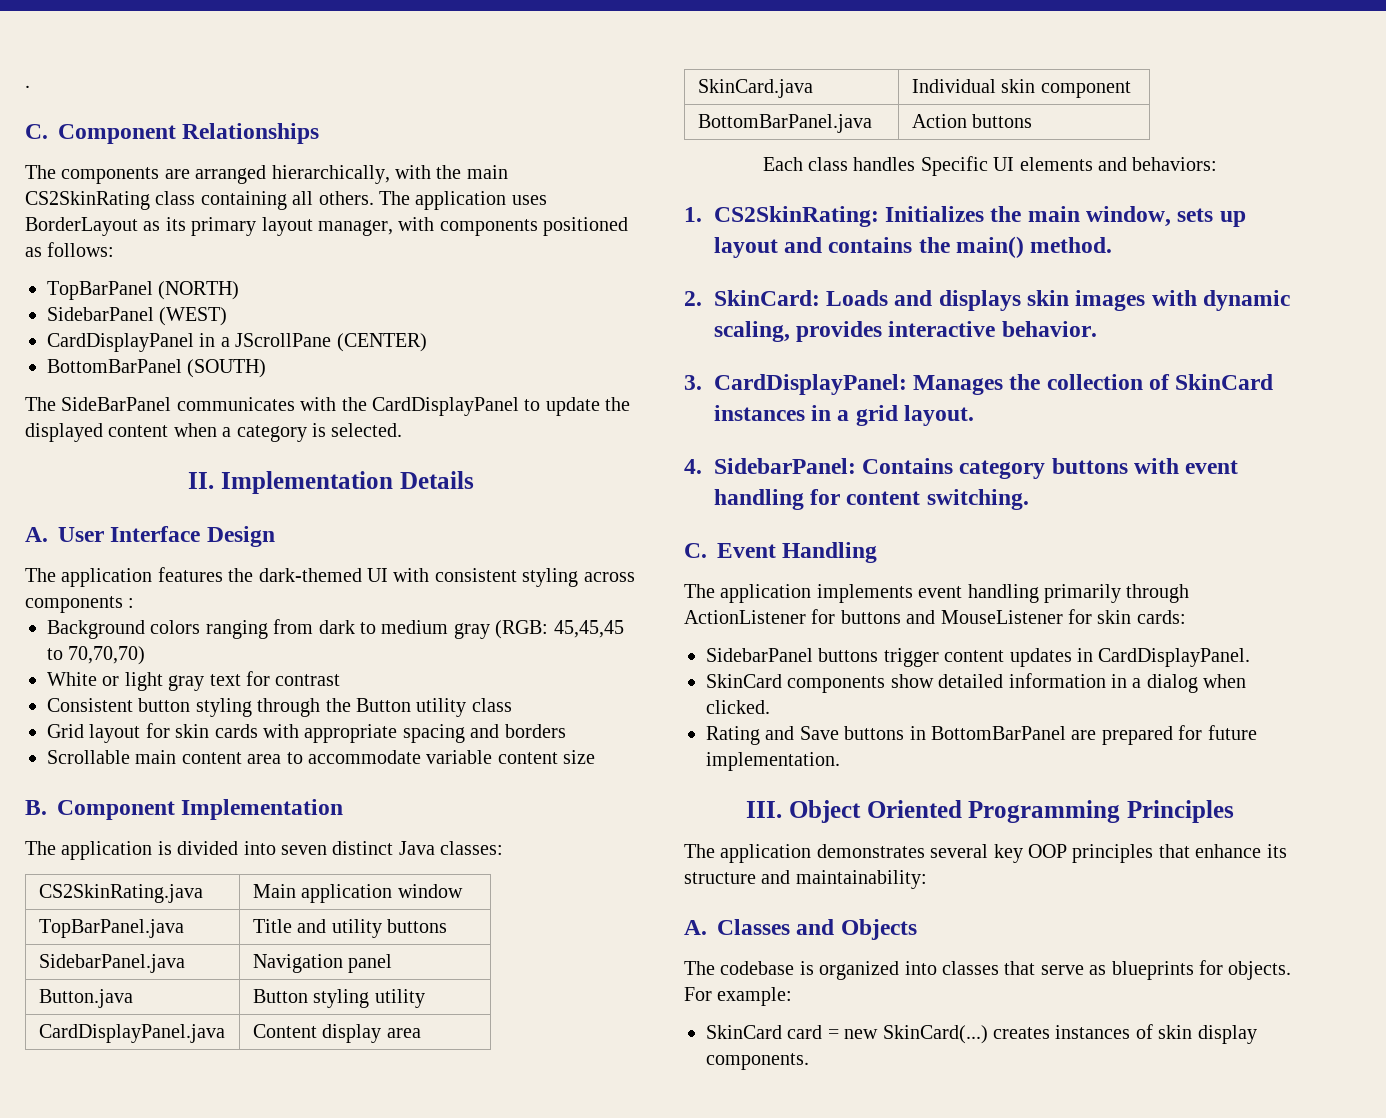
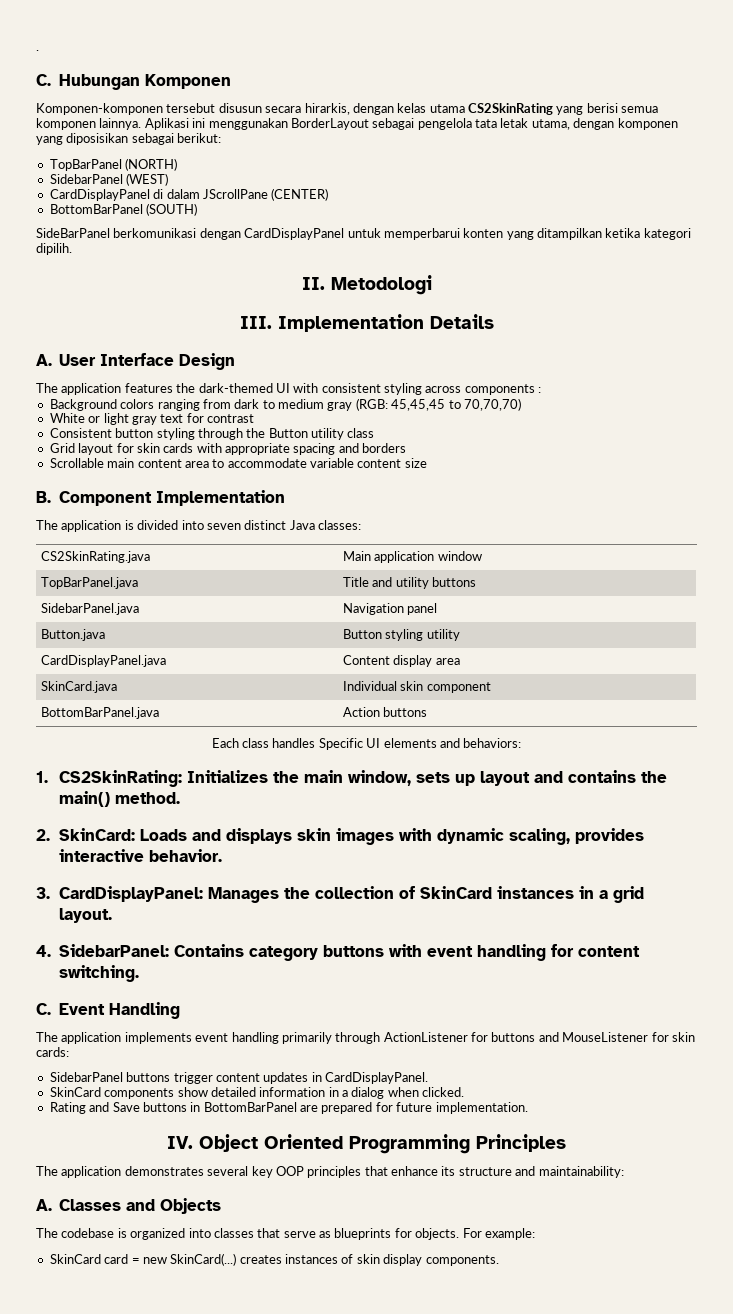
[58,123,320,144] [25,165,508,184] [25,191,547,210] [25,217,629,236] [25,242,115,257] Component Relationships // The components are arranged hierarchically, with the main CS2SkinRating class containing all others. The application uses BorderLayout as its primary layout manager, with components positioned as follows: -> [58,74,231,90] [36,103,659,115] [36,118,678,130] [36,133,222,145] Hubungan Komponen // Komponen-komponen tersebut disusun secara hirarkis, dengan kelas utama CS2SkinRating yang berisi semua komponen lainnya. Aplikasi ini menggunakan BorderLayout sebagai pengelola tata letak utama, dengan komponen yang diposisikan sebagai berikut:
[199,333,230,347] in a -> [153,189,200,199] di dalam
[25,397,631,416] [25,423,403,442] [188,472,215,489] The SideBarPanel communicates with the CardDisplayPanel to update the displayed content when a category is selected. // II. -> [36,228,691,240] [36,243,72,255] [301,275,432,295] [239,316,272,329] SideBarPanel berkomunikasi dengan CardDisplayPanel untuk memperbarui konten yang ditampilkan ketika kategori dipilih. // II. Metodologi // III.
[746,801,782,818] III. -> [167,1136,193,1149] IV.

